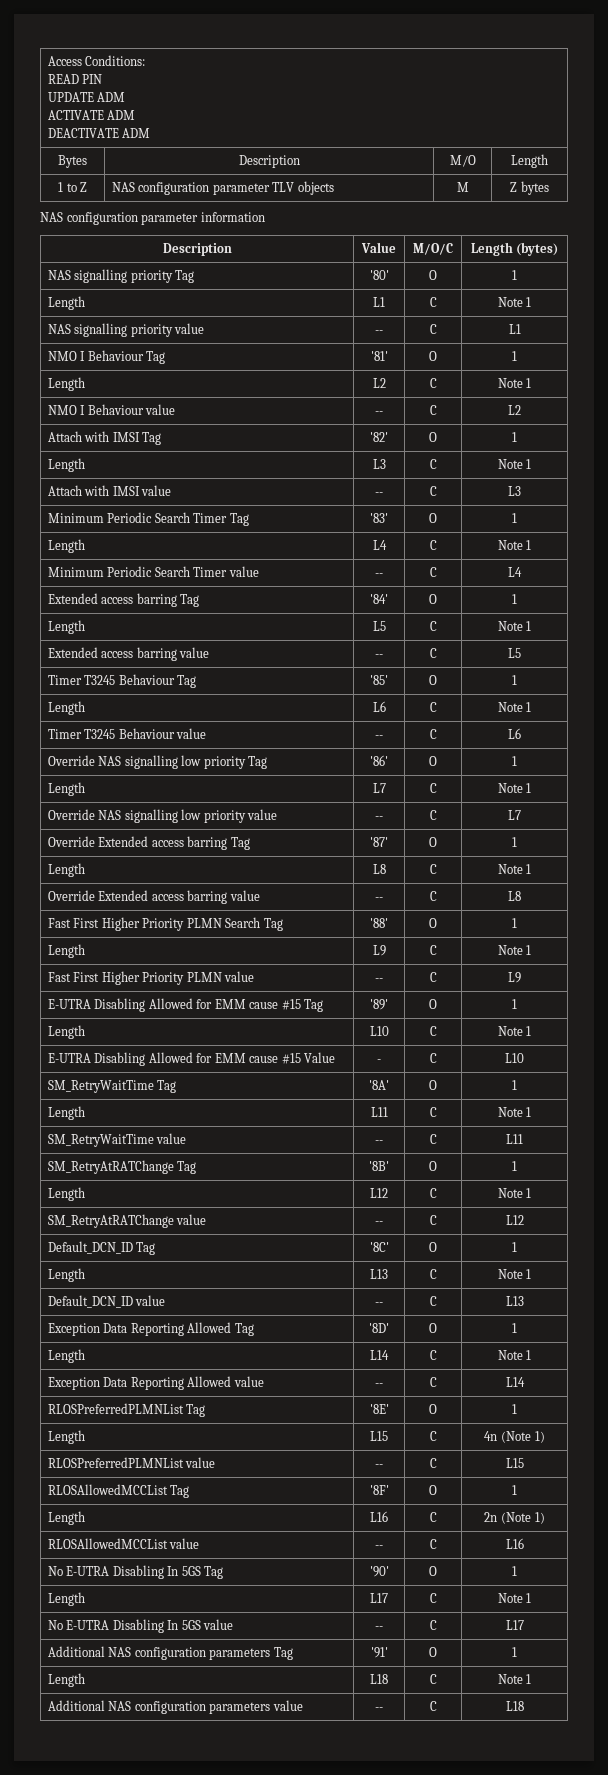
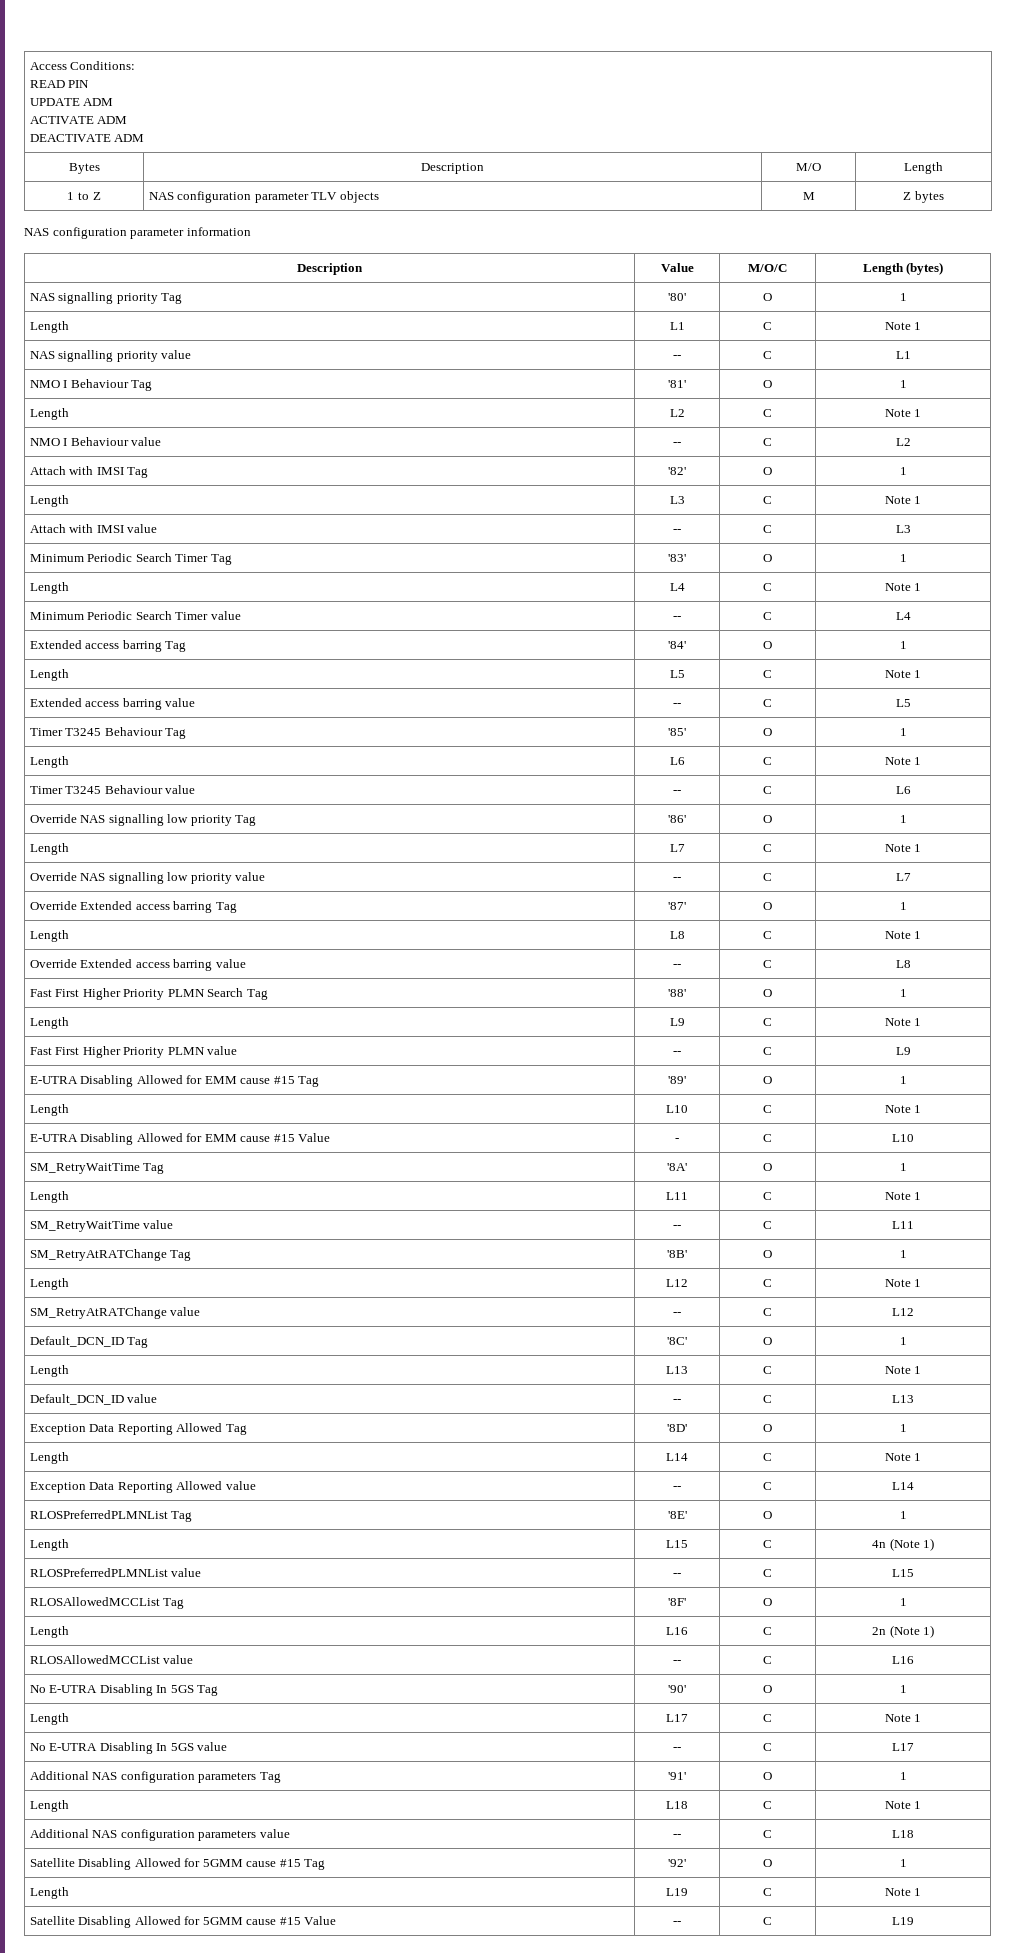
(524, 1706) none -> [29,1858,326,1870] [668,1859,686,1867] [763,1859,772,1867] [899,1859,907,1867] [29,1887,69,1899] [666,1888,688,1896] [763,1888,772,1896] [884,1888,922,1896] [29,1916,337,1928] [673,1921,681,1925] [763,1917,772,1925] [892,1917,914,1925] // Satellite Disabling Allowed for 5GMM cause #15 Tag | '92' | O | 1 // Length | L19 | C | Note 1 // Satellite Disabling Allowed for 5GMM cause #15 Value | -- | C | L19

